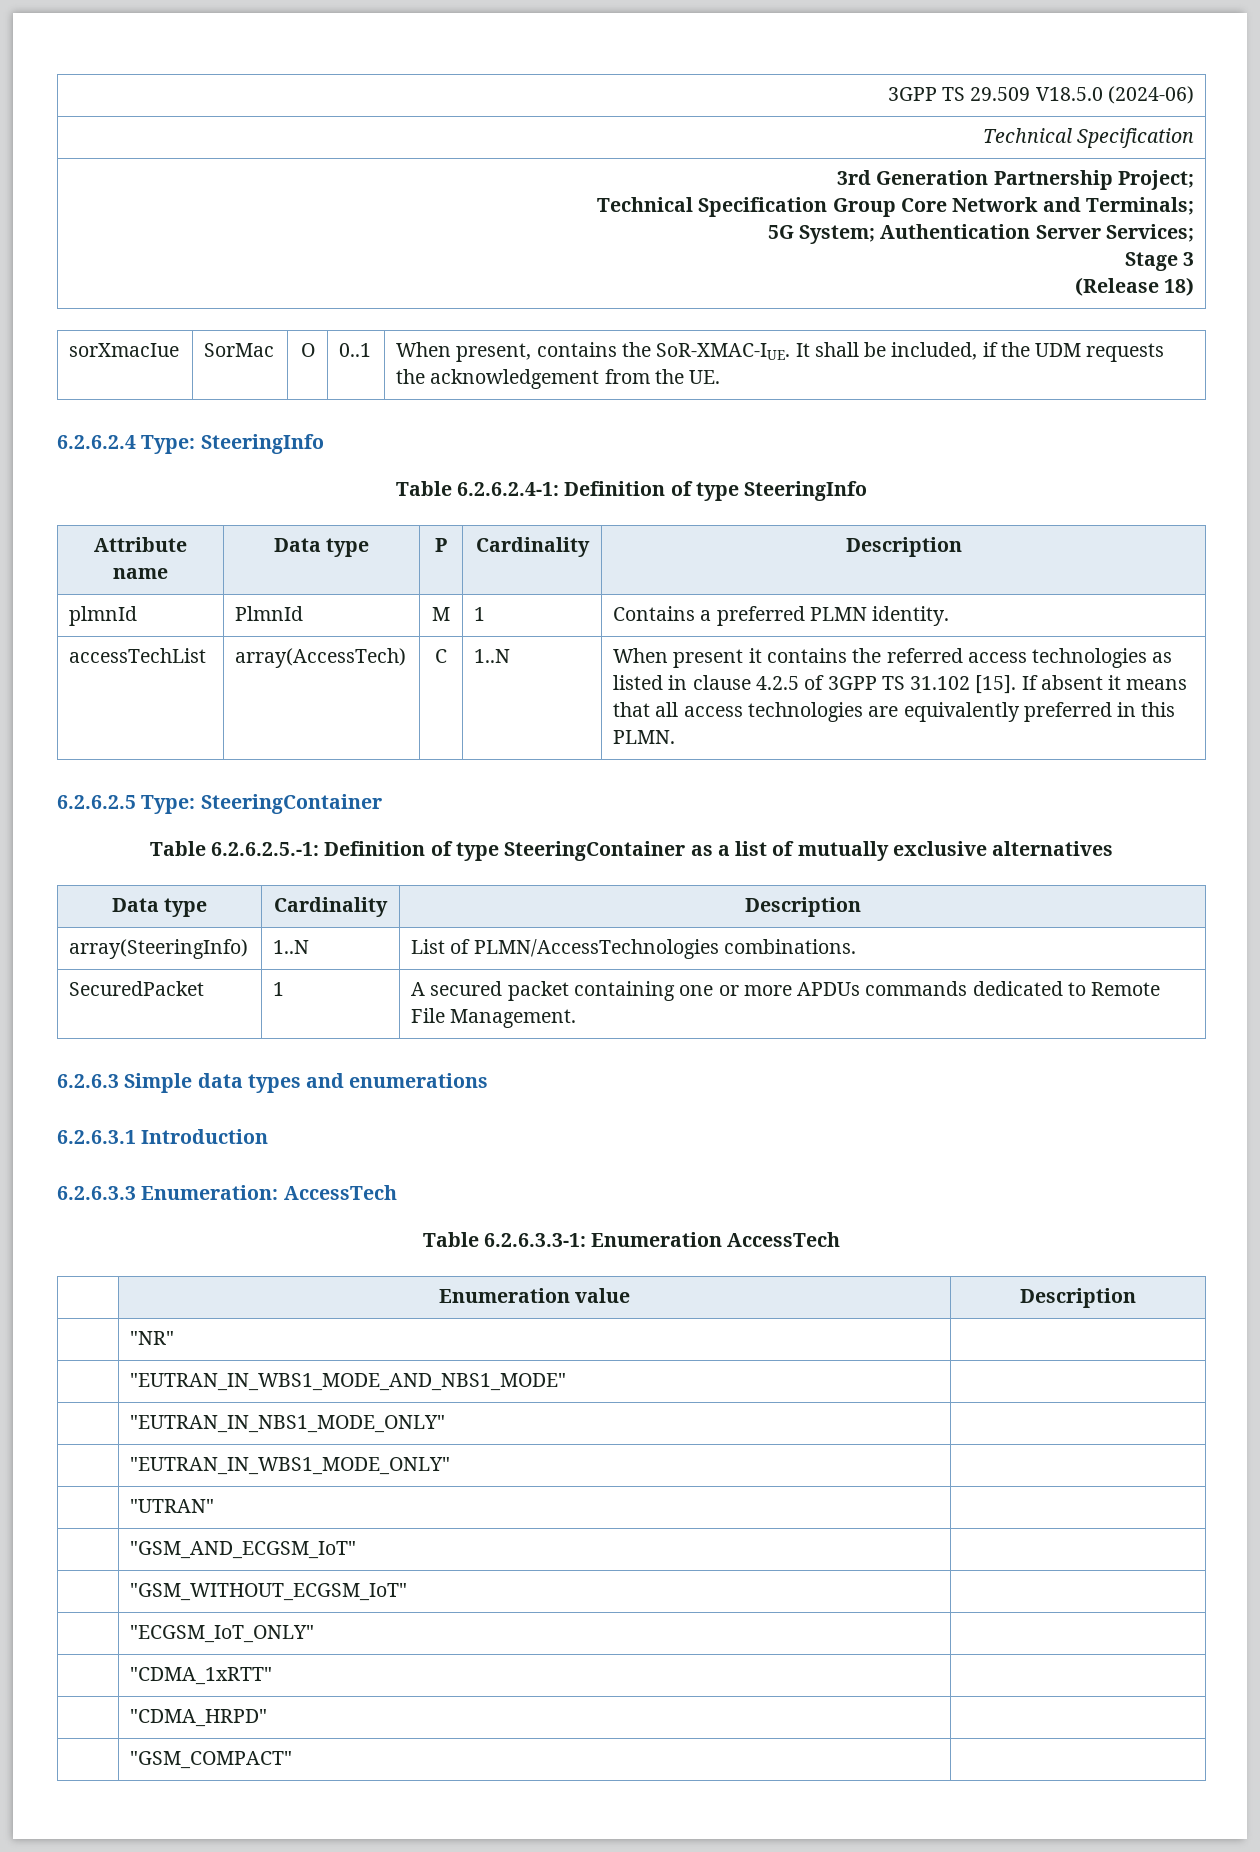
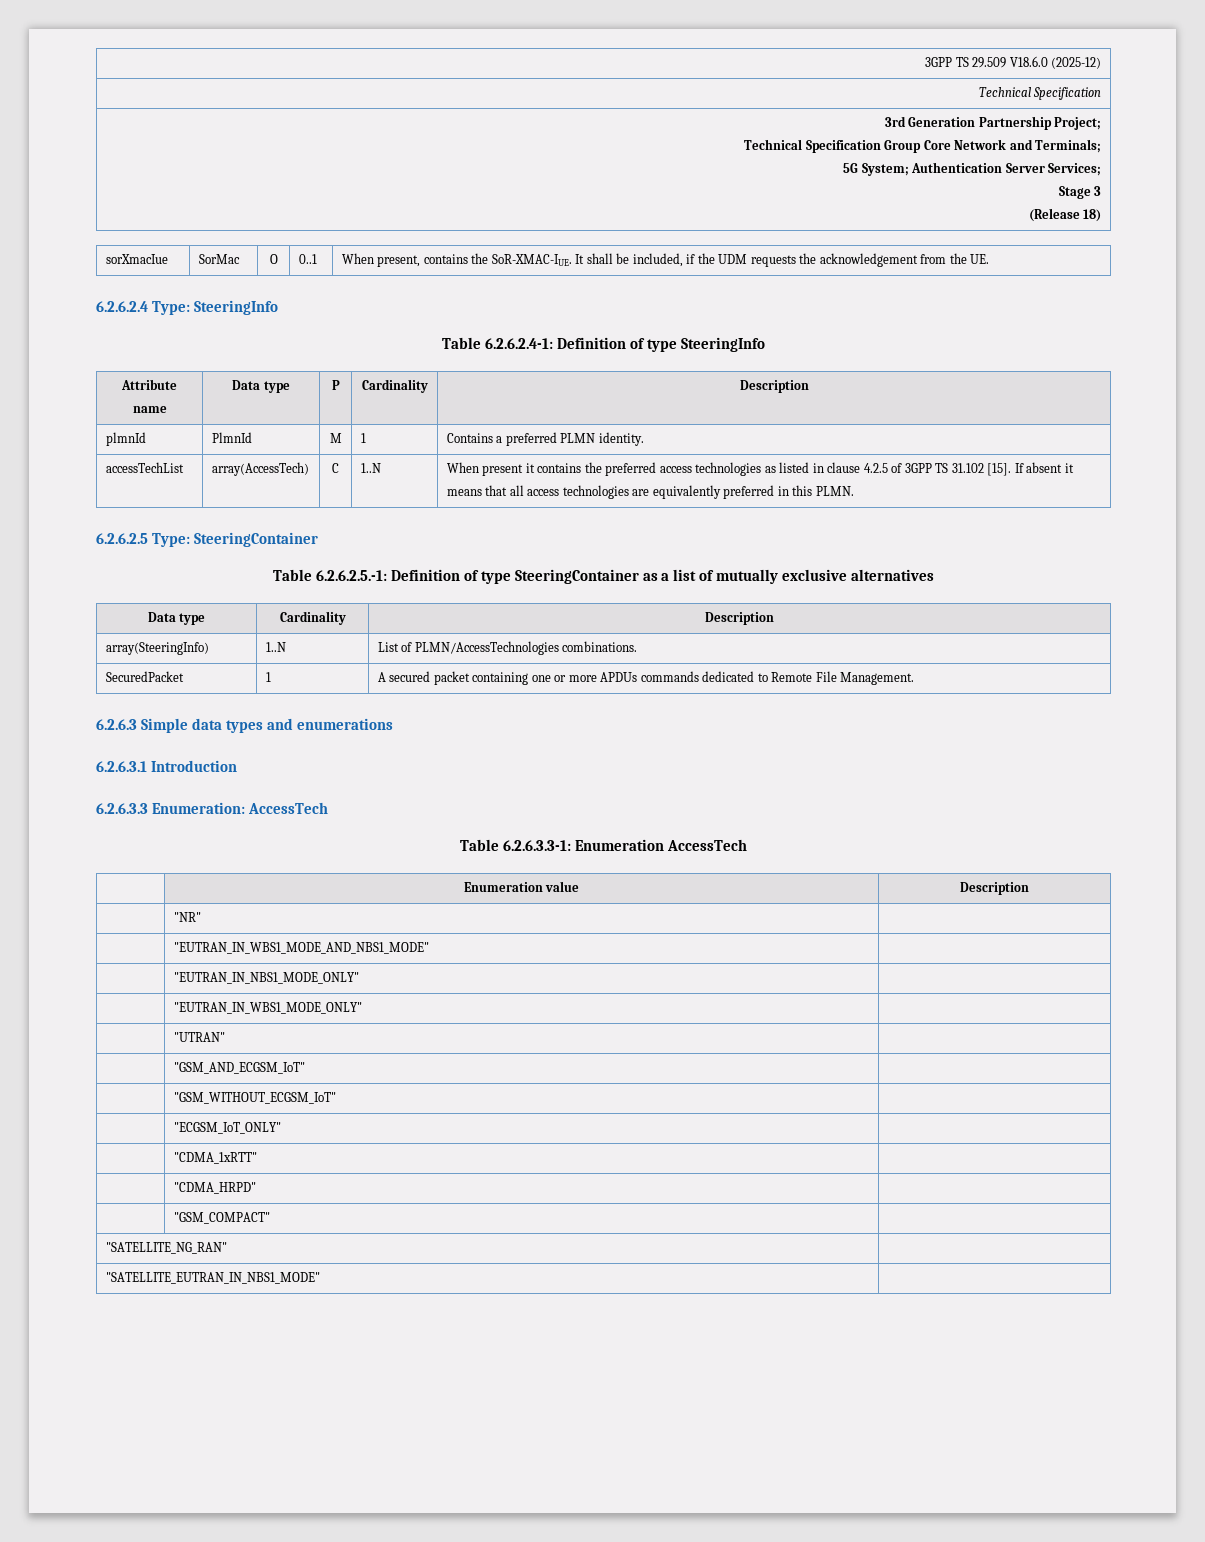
[1035,86,1194,104] V18.5.0 (2024-06) -> [1009,56,1102,69] V18.6.0 (2025-12)
[886,648,963,663] referred -> [605,462,657,476] preferred
(293, 1760) none -> [105,1242,227,1254] [105,1272,320,1284] // "SATELLITE_NG_RAN" | // "SATELLITE_EUTRAN_IN_NBS1_MODE" |

